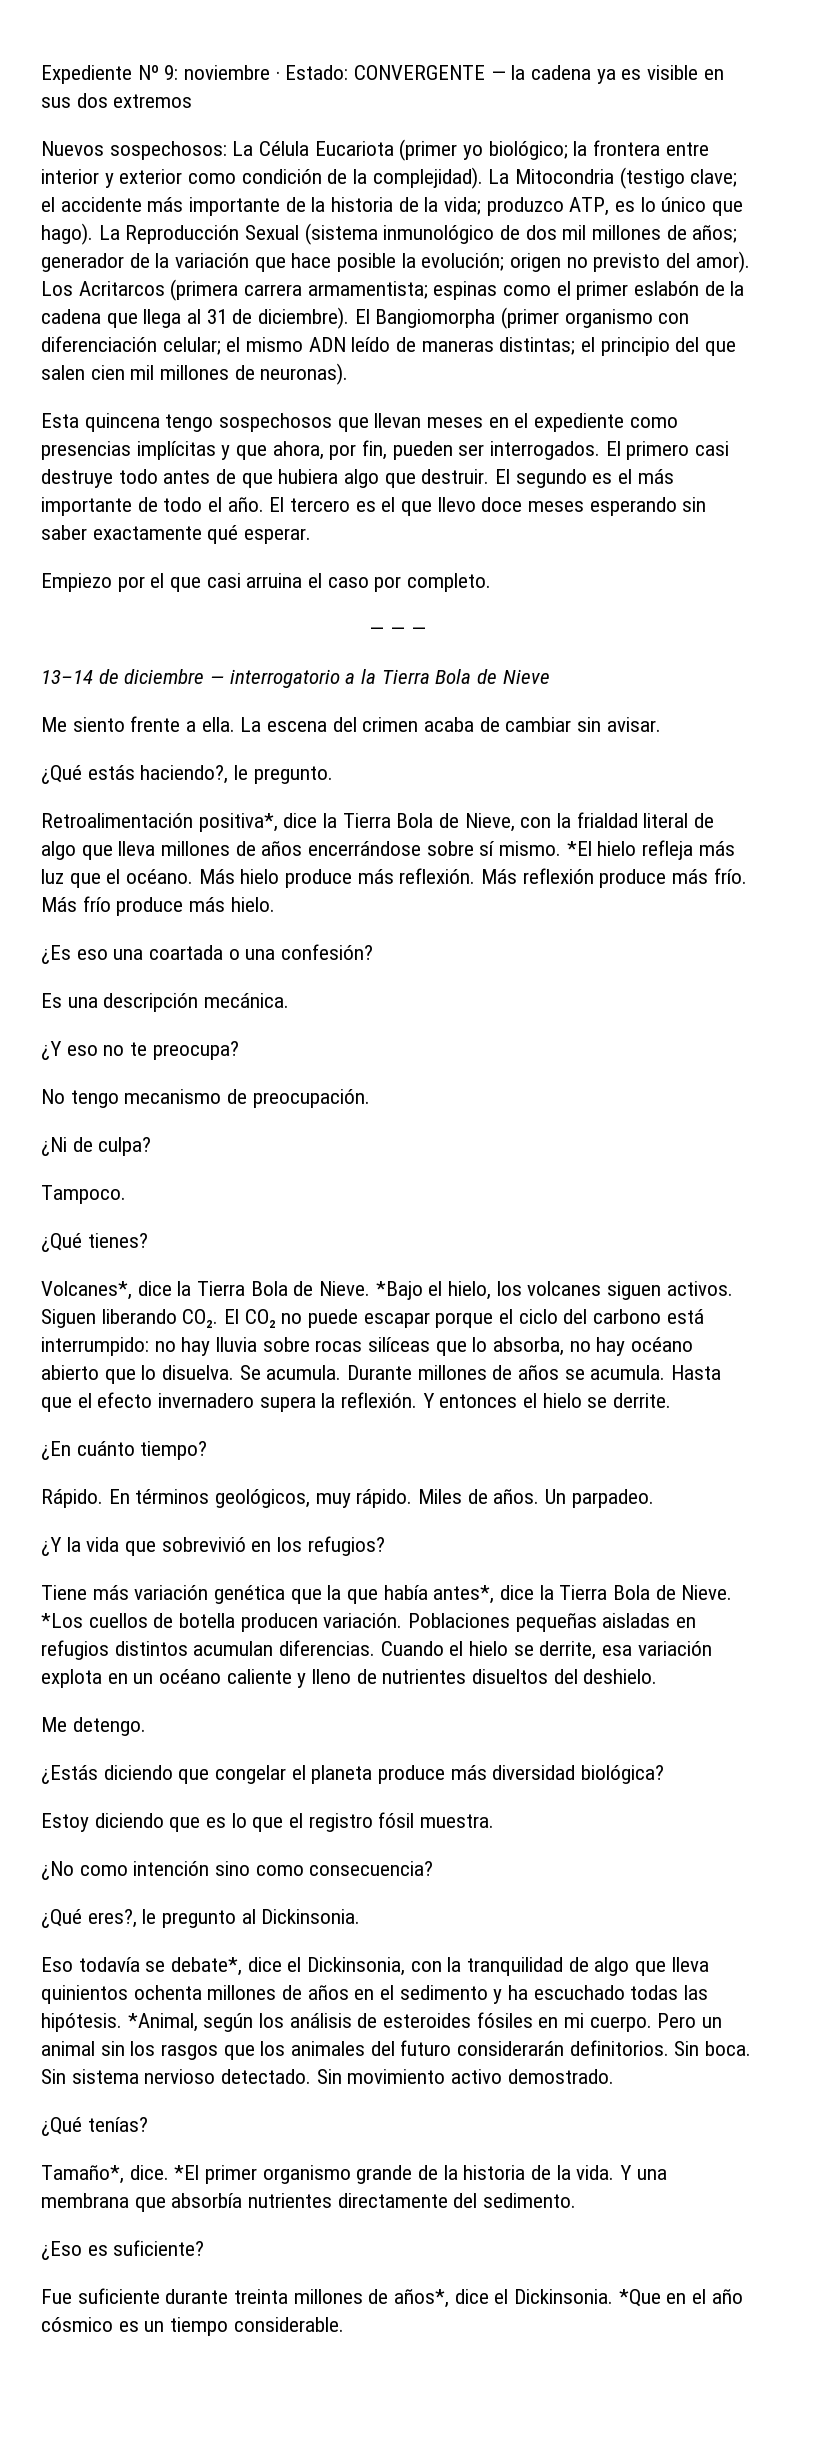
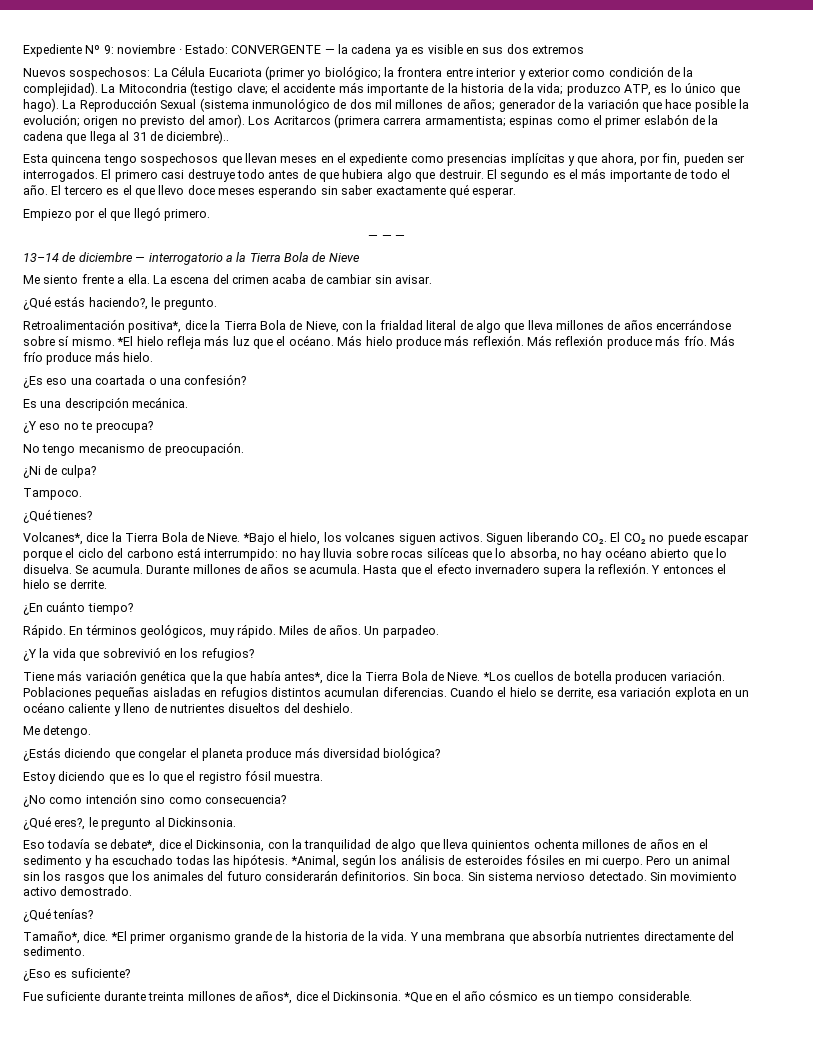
[258,307,690,329] [41,336,737,356] [41,363,349,385] diciembre). El Bangiomorpha (primer organismo con diferenciación celular; el mismo ADN leído de maneras distintas; el principio del que salen cien mil millones de neuronas). -> [166,130,230,144] diciembre)..
[206,573,492,592] casi arruina el caso por completo. -> [133,207,210,221] llegó primero.

